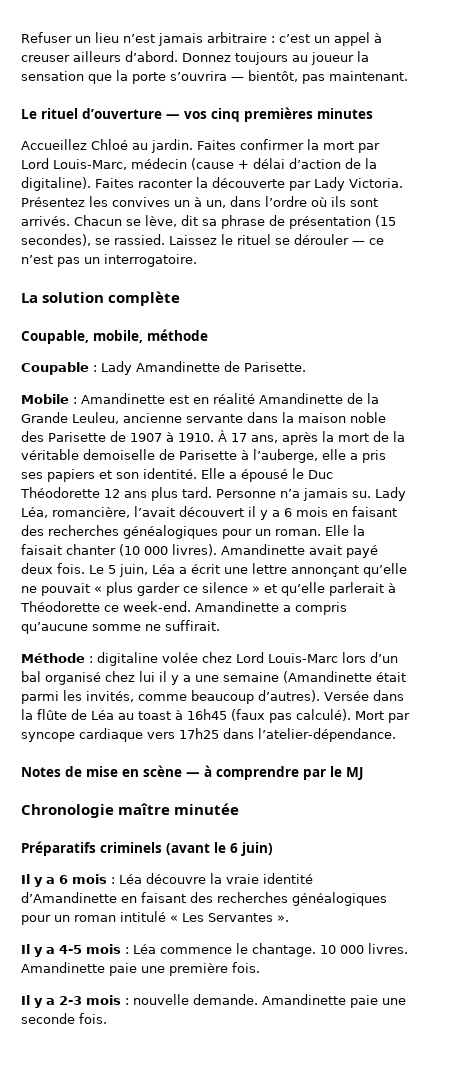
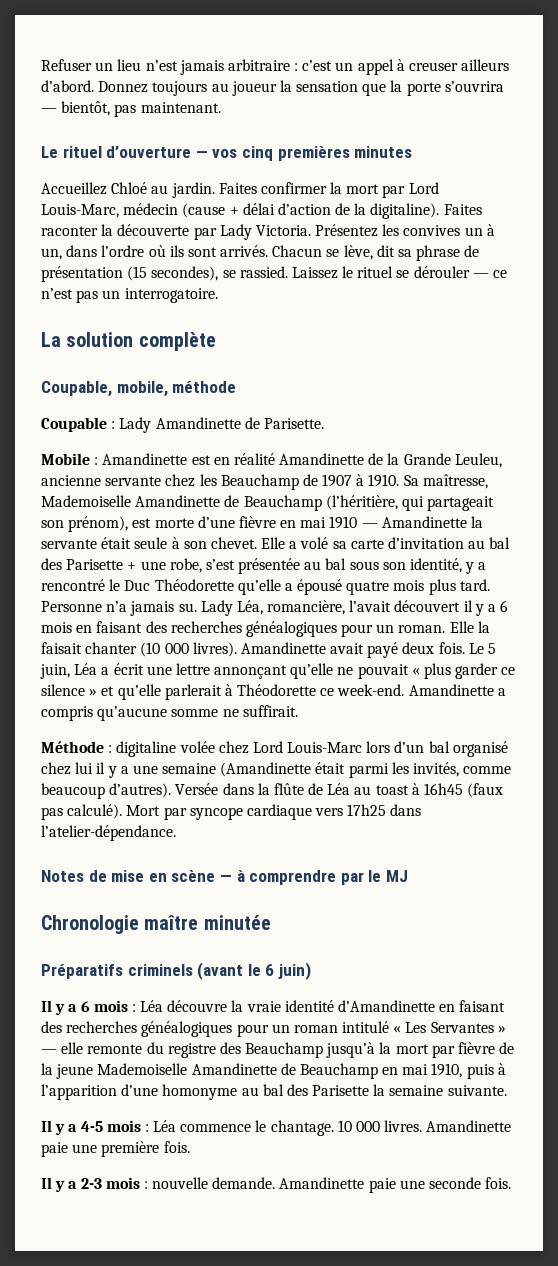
[247,412,386,423] [21,430,405,445] [21,449,386,463] [21,468,333,482] [20,487,147,498] dans la maison noble des Parisette de 1907 à 1910. À 17 ans, après la mort de la véritable demoiselle de Parisette à l’auberge, elle a pris ses papiers et son identité. Elle a épousé le Duc Théodorette 12 ans -> [165,474,488,490] [41,495,495,511] [41,516,484,532] [41,537,511,549] [41,558,487,574] [41,579,425,595] chez les Beauchamp de 1907 à 1910. Sa maîtresse, Mademoiselle Amandinette de Beauchamp (l’héritière, qui partageait son prénom), est morte d’une fièvre en mai 1910 — Amandinette la servante était seule à son chevet. Elle a volé sa carte d’invitation au bal des Parisette + une robe, s’est présentée au bal sous son identité, y a rencontré le Duc Théodorette qu’elle a épousé quatre mois
[277,915,289,922] ». -> [497,1025,506,1033] [41,1042,515,1058] [41,1063,506,1079] [41,1084,507,1100] » — elle remonte du registre des Beauchamp jusqu’à la mort par fièvre de la jeune Mademoiselle Amandinette de Beauchamp en mai 1910, puis à l’apparition d’une homonyme au bal des Parisette la semaine suivante.

